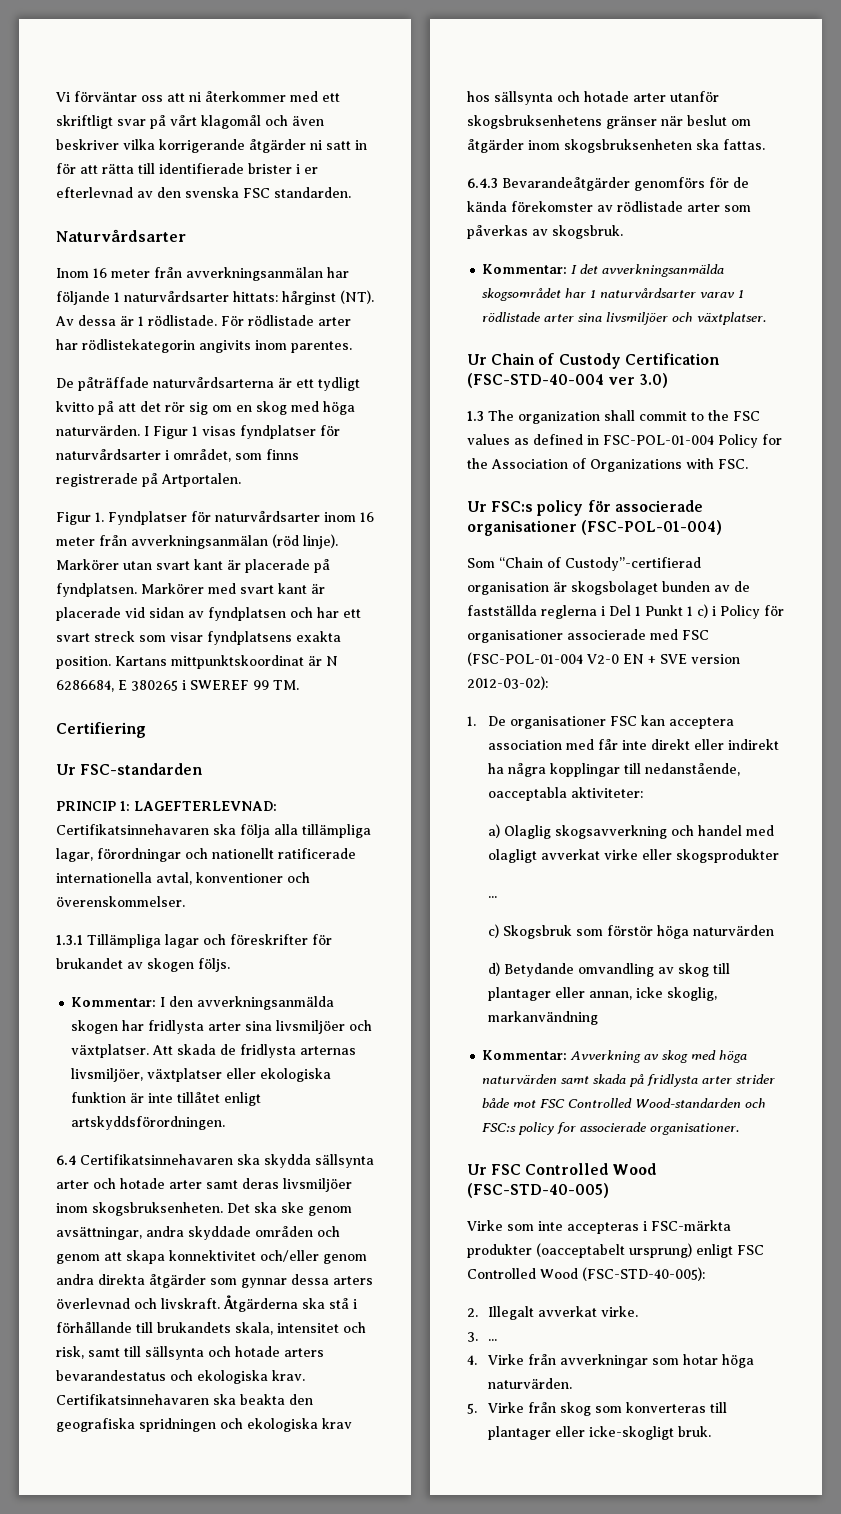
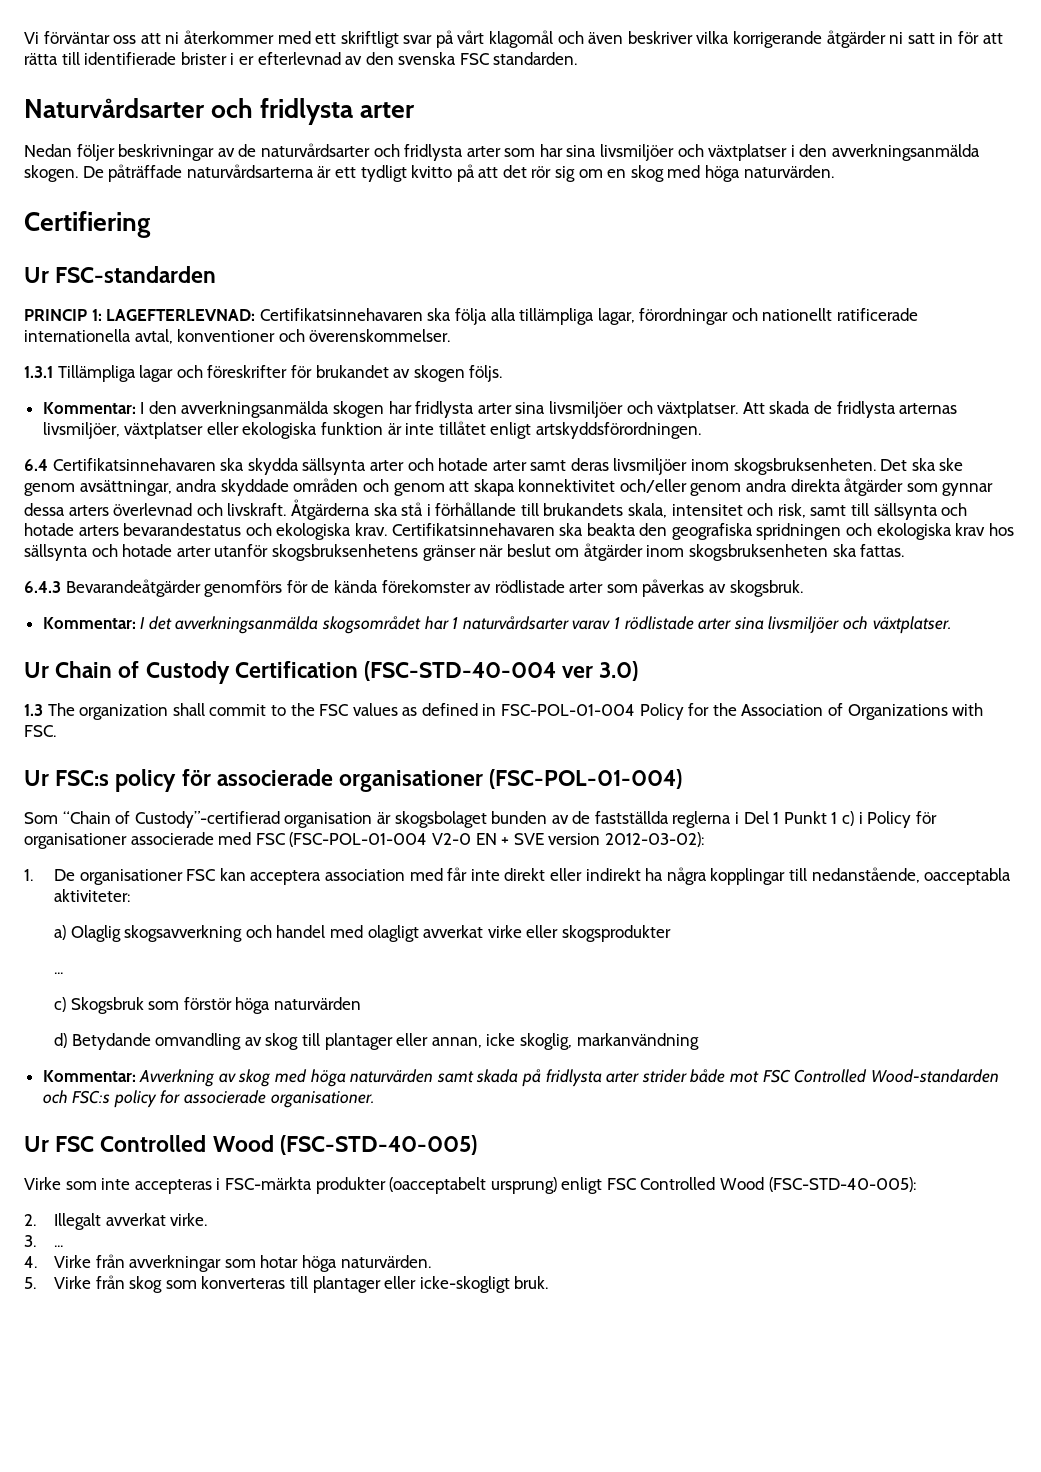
[56,267,349,281] [56,290,374,305] [55,315,351,326] [56,339,352,353] // Inom 16 meter från avverkningsanmälan har följande 1 naturvårdsarter hittats: hårginst (NT). Av dessa är 1 rödlistade. För rödlistade arter har rödlistekategorin angivits inom parentes. // -> [211,98,416,125] [24,143,981,161] [24,165,78,182] och fridlysta arter // Nedan följer beskrivningar av de naturvårdsarter och fridlysta arter som har sina livsmiljöer och växtplatser i den avverkningsanmälda skogen.
[144,425,340,439] [56,449,299,462] [56,473,241,487] [56,511,374,525] [56,534,338,549] [56,559,330,573] [56,583,325,597] [56,607,361,621] [56,631,341,645] [56,655,338,669] [56,680,299,692] I Figur 1 visas fyndplatser för naturvårdsarter i området, som finns registrerade på Artportalen. // Figur 1. Fyndplatser för naturvårdsarter inom 16 meter från avverkningsanmälan (röd linje). Markörer utan svart kant är placerade på fyndplatsen. Markörer med svart kant är placerade vid sidan av fyndplatsen och har ett svart streck som visar fyndplatsens exakta position. Kartans mittpunktskoordinat är N 6286684, E 380265 i SWEREF 99 TM. -> (834, 171) none

